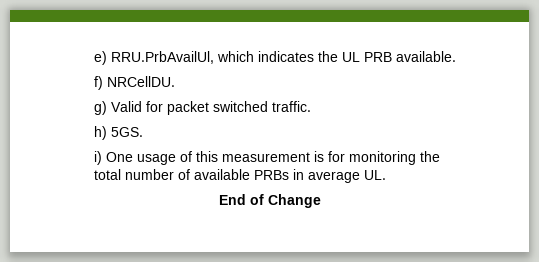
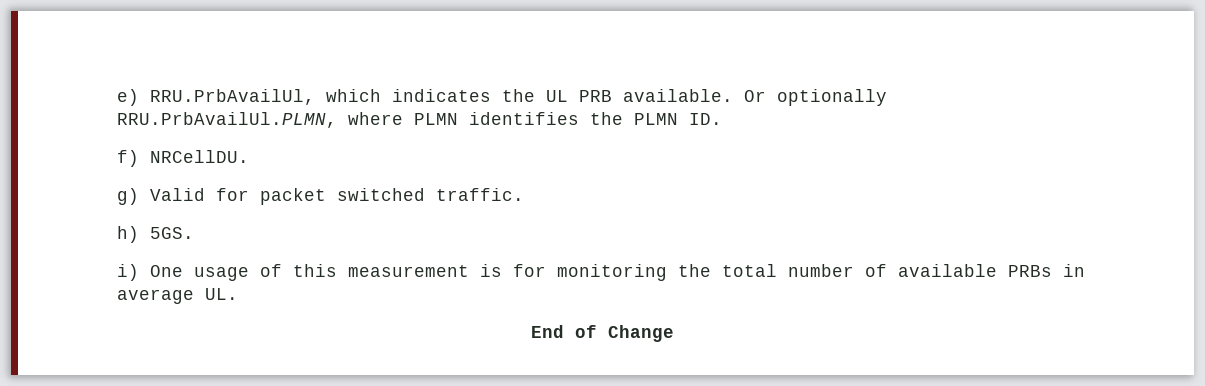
(456, 56) none -> [743,89,887,106] [116,112,722,128] Or optionally RRU.PrbAvailUl.PLMN, where PLMN identifies the PLMN ID.

